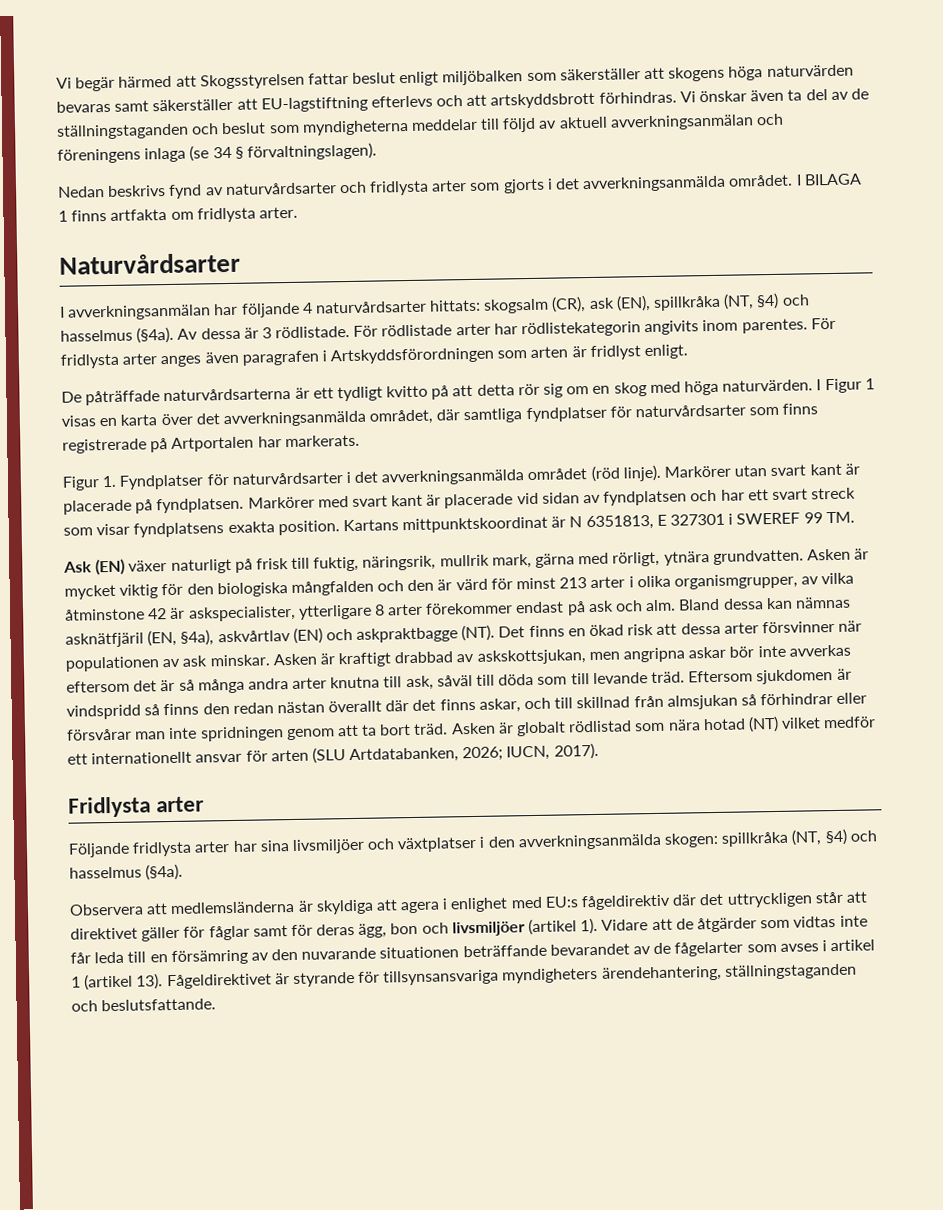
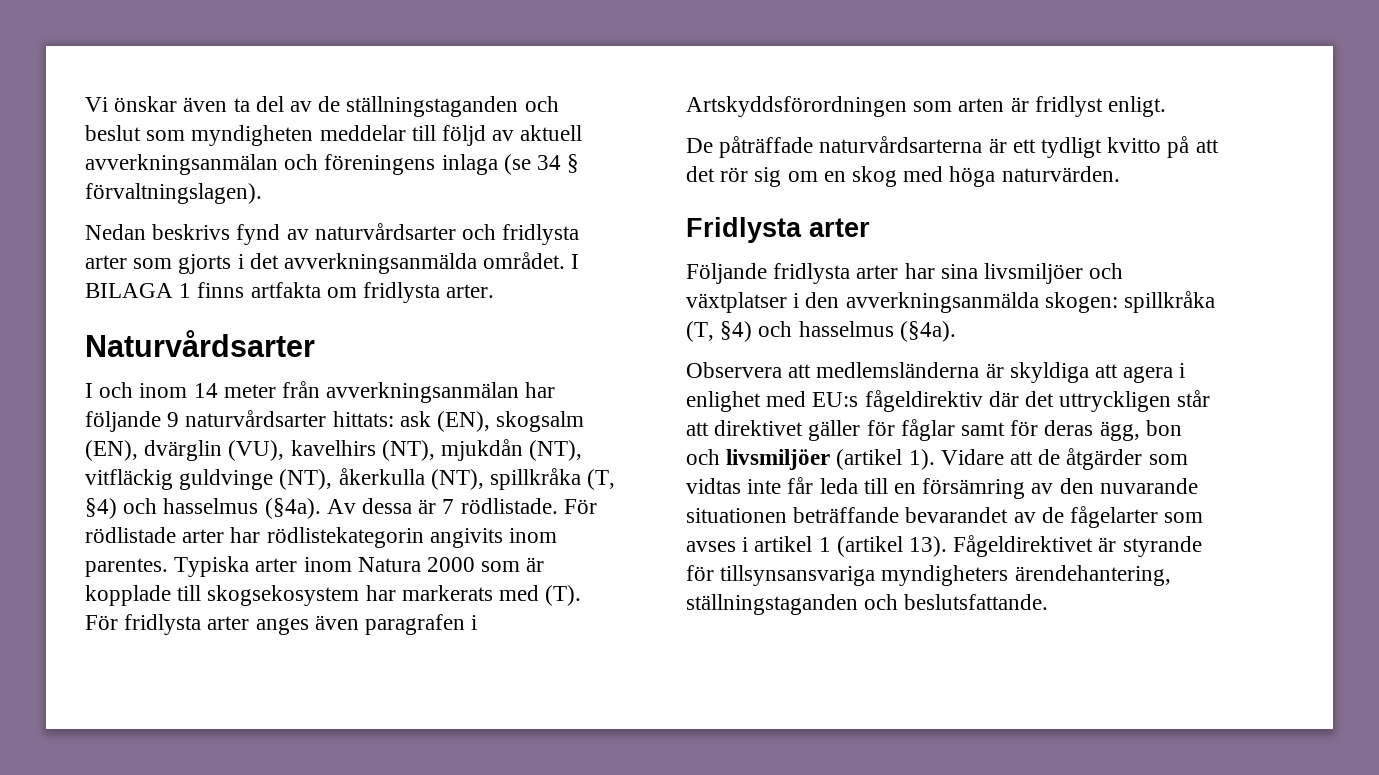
[56,64,854,92] [56,91,696,113] Vi begär härmed att Skogsstyrelsen fattar beslut enligt miljöbalken som säkerställer att skogens höga naturvärden bevaras samt säkerställer att EU-lagstiftning efterlevs och att artskyddsbrott förhindras. Vi -> [85,97,108,112] Vi
[301,119,409,136] myndigheterna -> [191,125,314,146] myndigheten
(65, 312) none -> [99,381,321,398] och inom 14 meter från
[301,302,313,314] 4 -> [167,412,180,427] 9
[483,293,755,314] skogsalm (CR), ask (EN), spillkråka (NT, -> [399,411,585,432] [85,439,583,461] [85,468,616,490] ask (EN), skogsalm (EN), dvärglin (VU), kavelhirs (NT), mjukdån (NT), vitfläckig guldvinge (NT), åkerkulla (NT), spillkråka (T,
[261,327,272,339] 3 -> [442,499,455,514] 7
(808, 326) none -> [174,556,545,577] [85,585,582,606] Typiska arter inom Natura 2000 som är kopplade till skogsekosystem har markerats med (T).
[476,384,515,396] detta -> [686,166,715,182] det
[816,378,875,394] [61,403,819,428] [62,434,360,454] [62,463,860,491] [63,487,857,515] [63,511,855,538] [63,548,870,576] [64,572,855,600] [65,596,851,622] [65,620,863,648] [65,644,851,672] [66,668,852,694] [66,692,868,720] [67,715,877,742] [67,742,599,765] I Figur 1 visas en karta över det avverkningsanmälda området, där samtliga fyndplatser för naturvårdsarter som finns registrerade på Artportalen har markerats. // Figur 1. Fyndplatser för naturvårdsarter i det avverkningsanmälda området (röd linje). Markörer utan svart kant är placerade på fyndplatsen. Markörer med svart kant är placerade vid sidan av fyndplatsen och har ett svart streck som visar fyndplatsens exakta position. Kartans mittpunktskoordinat är N 6351813, E 327301 i SWEREF 99 TM. // Ask (EN) växer naturligt på frisk till fuktig, näringsrik, mullrik mark, gärna med rörligt, ytnära grundvatten. Asken är mycket viktig för den biologiska mångfalden och den är värd för minst 213 arter i olika organismgrupper, av vilka åtminstone 42 är askspecialister, ytterligare 8 arter förekommer endast på ask och alm. Bland dessa kan nämnas asknätfjäril (EN, §4a), askvårtlav (EN) och askpraktbagge (NT). Det finns en ökad risk att dessa arter försvinner när populationen av ask minskar. Asken är kraftigt drabbad av askskottsjukan, men angripna askar bör inte avverkas eftersom det är så många andra arter knutna till ask, såväl till döda som till levande träd. Eftersom sjukdomen är vindspridd så finns den redan nästan överallt där det finns askar, och till skillnad från almsjukan så förhindrar eller försvårar man inte spridningen genom att ta bort träd. Asken är globalt rödlistad som nära hotad (NT) vilket medför ett internationellt ansvar för arten (SLU Artdatabanken, 2026; IUCN, 2017). -> (1120, 174) none
[791,829,823,846] (NT, -> [686,321,714,342] (T,

